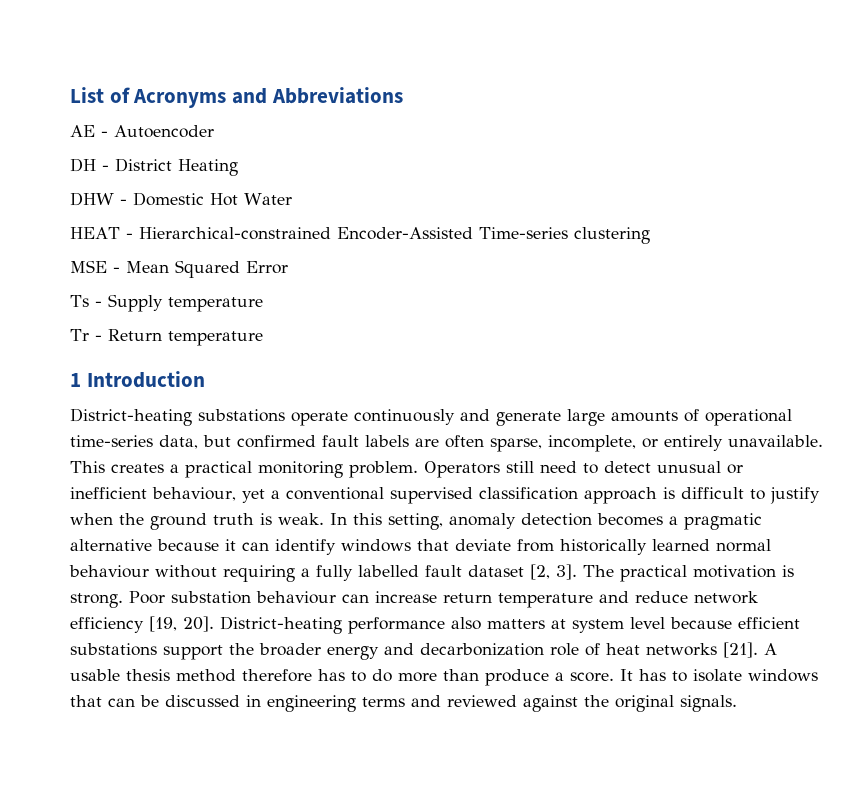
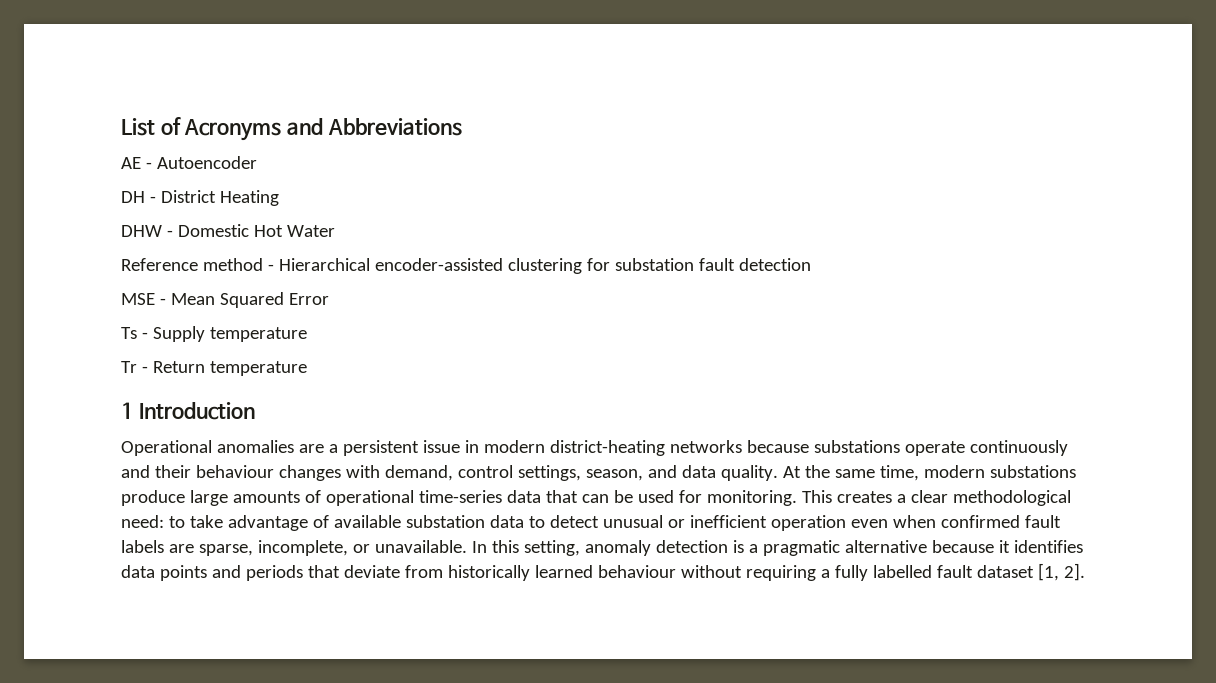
[70,227,650,244] HEAT - Hierarchical-constrained Encoder-Assisted Time-series clustering -> [121,258,811,274] Reference method - Hierarchical encoder-assisted clustering for substation fault detection
[70,408,561,426] District-heating substations operate continuously and generate -> [121,440,1068,456] [121,465,1076,481] [121,490,185,506] Operational anomalies are a persistent issue in modern district-heating networks because substations operate continuously and their behaviour changes with demand, control settings, season, and data quality. At the same time, modern substations produce
[159,435,823,452] [70,461,577,478] data, but confirmed fault labels are often sparse, incomplete, or entirely unavailable. This creates a practical monitoring problem. Operators still need -> [506,490,1071,506] [121,515,524,531] data that can be used for monitoring. This creates a clear methodological need: to take advantage of available substation data
[152,487,820,504] [70,513,324,530] behaviour, yet a conventional supervised classification approach is difficult to justify when the ground truth is weak. -> [770,515,1061,531] [121,540,467,556] operation even when confirmed fault labels are sparse, incomplete, or unavailable.
[597,513,663,526] becomes -> [732,540,744,553] is
[242,539,411,555] can identify windows -> [1013,540,1083,553] [121,565,303,581] identifies data points and periods
[716,539,771,552] normal -> (593, 571) none
[530,564,794,582] [70,591,758,608] [70,616,800,634] [70,642,777,660] [70,669,818,686] [70,695,737,712] [2, 3]. The practical motivation is strong. Poor substation behaviour can increase return temperature and reduce network efficiency [19, 20]. District-heating performance also matters at system level because efficient substations support the broader energy and decarbonization role of heat networks [21]. A usable thesis method therefore has to do more than produce a score. It has to isolate windows that can be discussed in engineering terms and reviewed against the original signals. -> [1037,563,1085,581] [1, 2].

